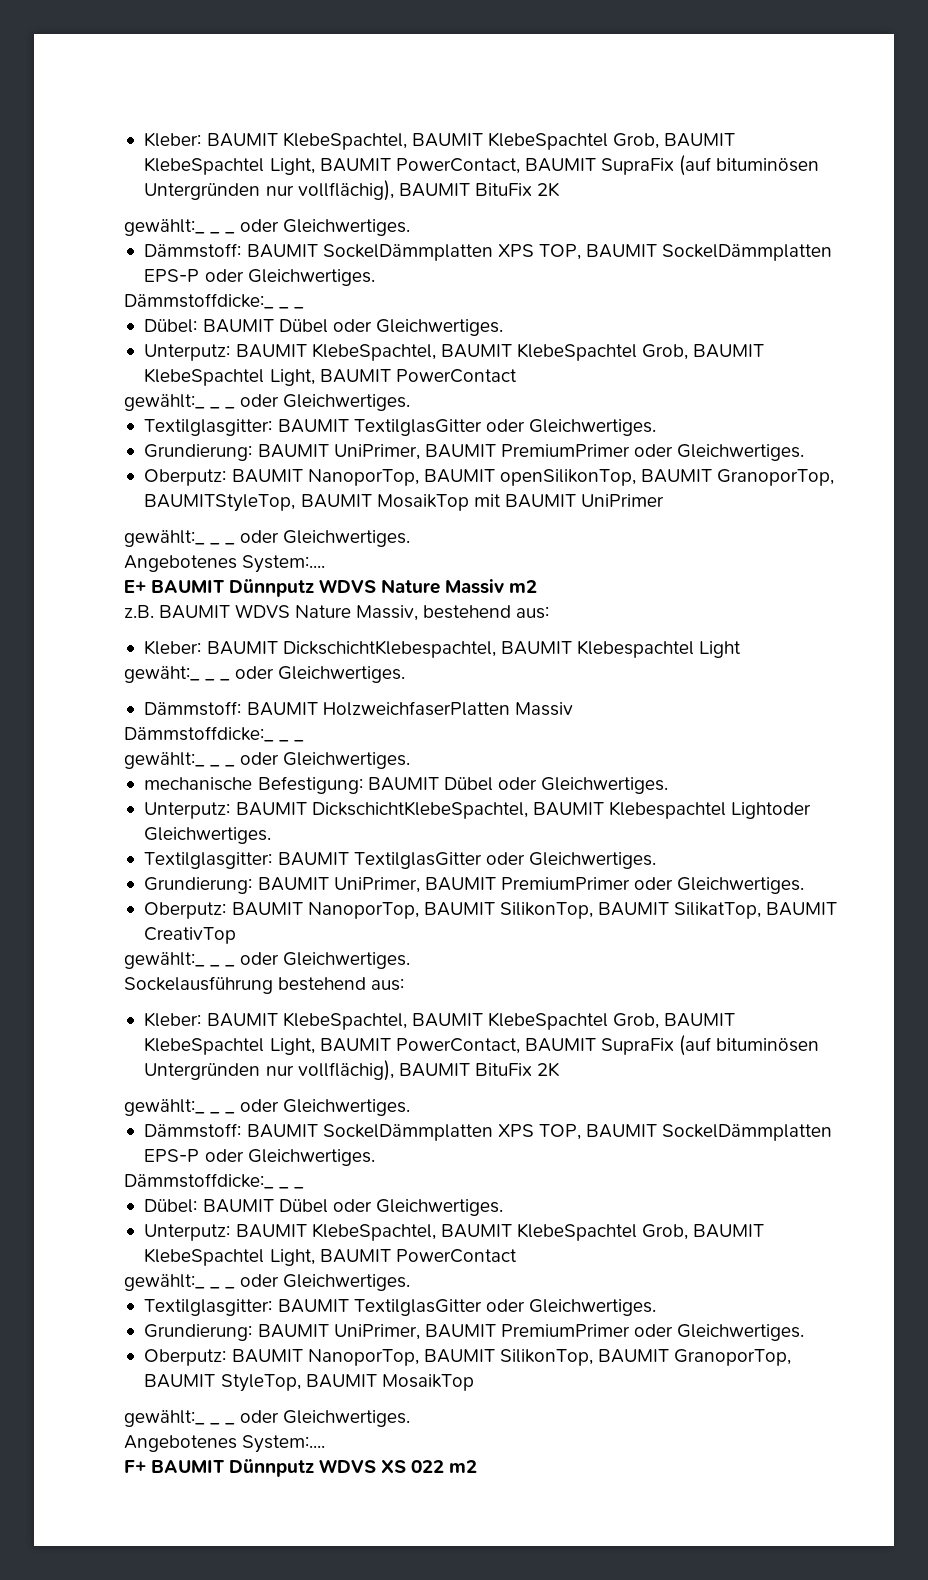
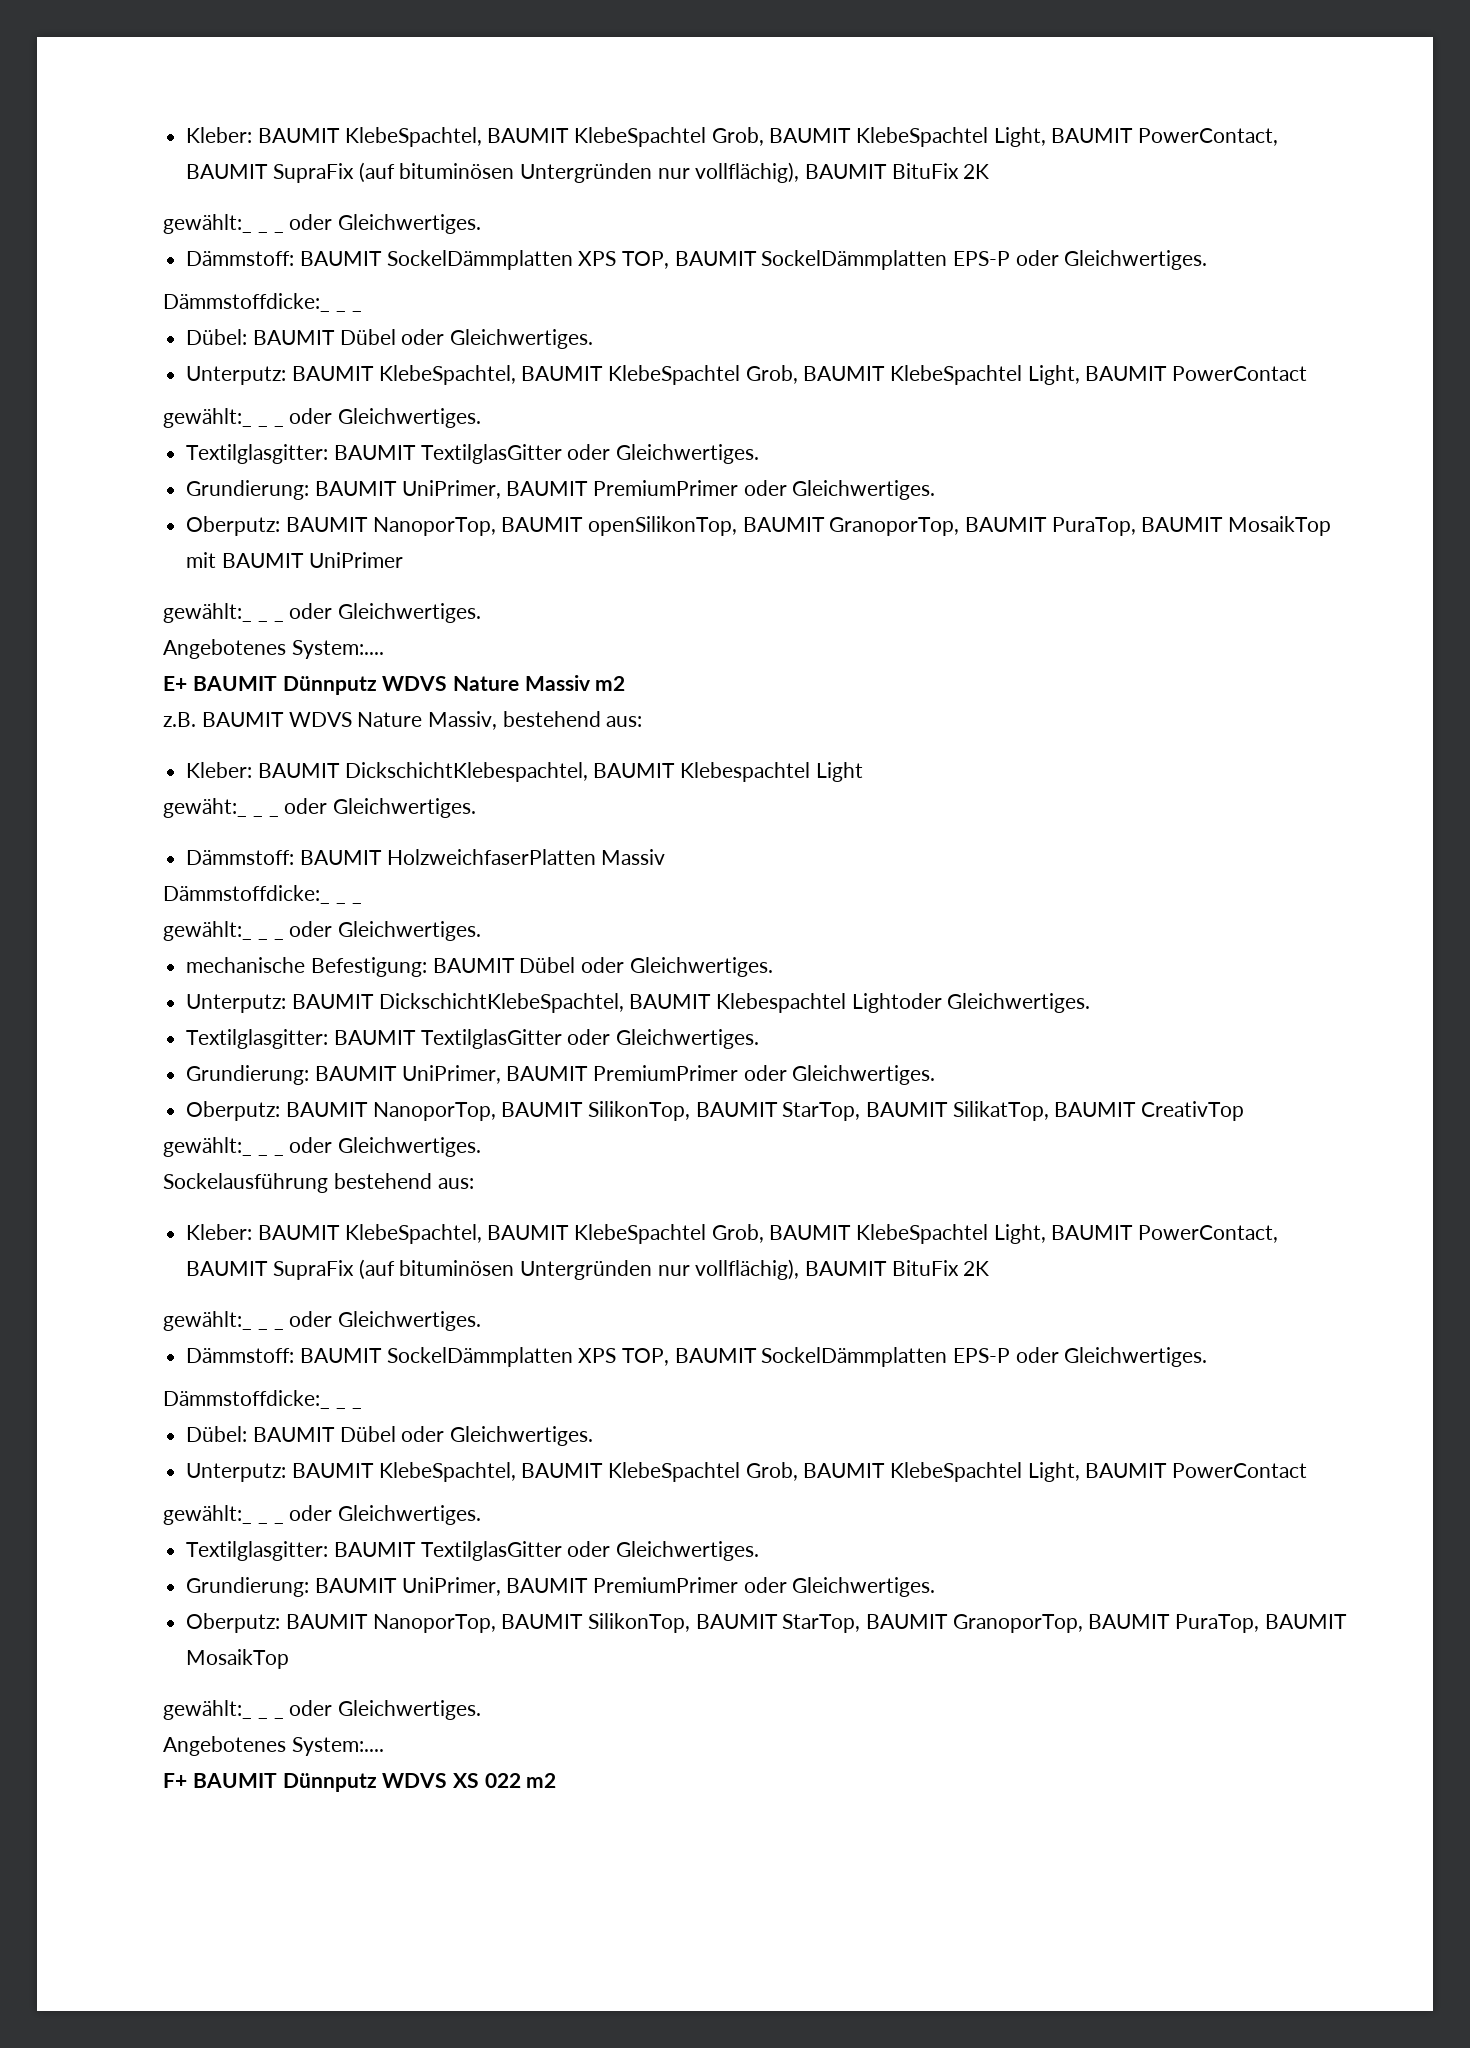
[144,494,296,512] BAUMITStyleTop, -> [965,517,1136,536] BAUMIT PuraTop,
(670, 909) none -> [782,1102,949,1121] StarTop, BAUMIT
[674,1349,792,1366] [144,1374,301,1392] GranoporTop, BAUMIT StyleTop, -> [782,1614,1260,1633] StarTop, BAUMIT GranoporTop, BAUMIT PuraTop,

